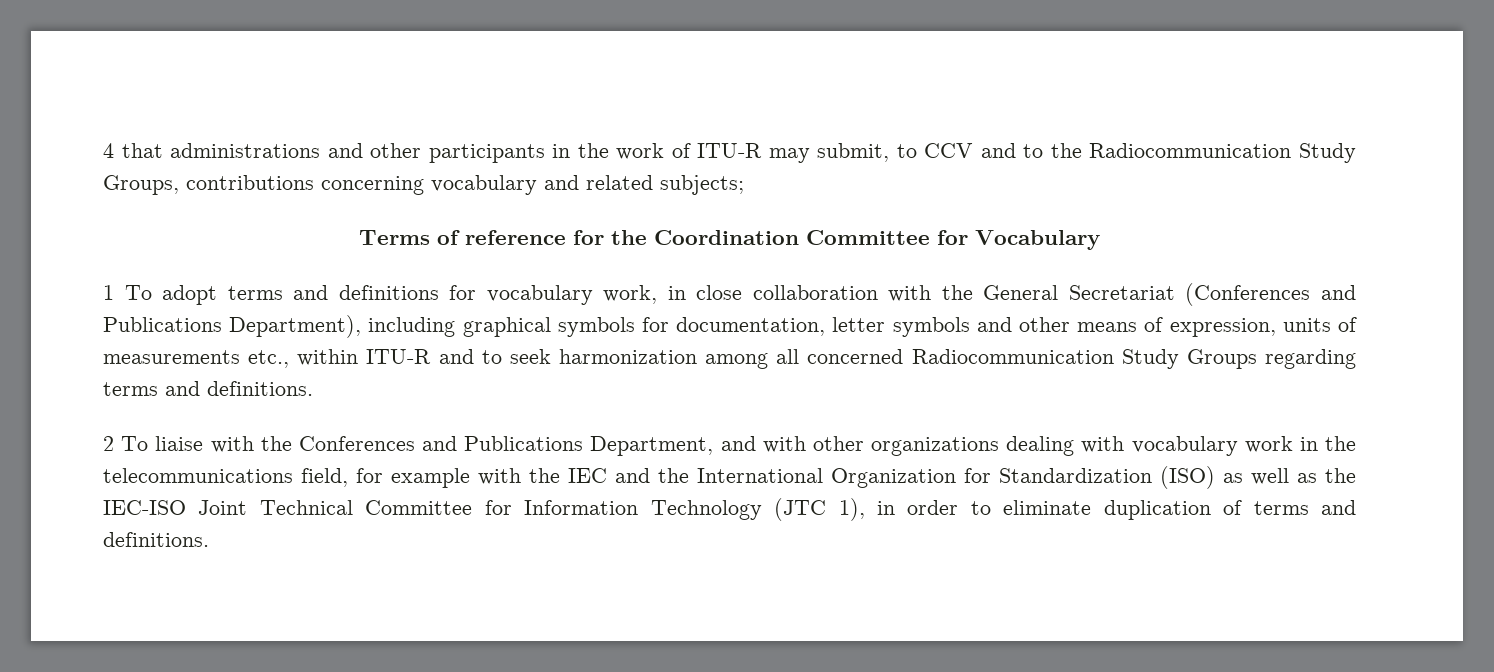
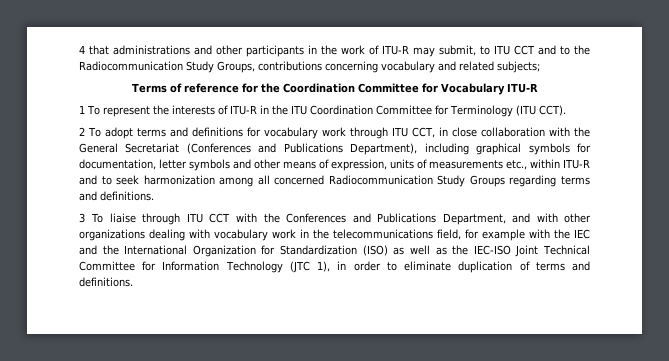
[924,143,974,158] CCV -> [494,45,535,55] ITU CCT
(1100, 240) none -> [506,83,538,93] ITU-R
(152, 292) none -> [102,105,566,117] [79,127,102,137] represent the interests of ITU-R in the ITU Coordination Committee for Terminology (ITU CCT). // 2 To
[603,285,658,304] work, -> [321,127,435,139] work through ITU CCT,
[103,436,114,451] 2 -> [79,213,85,223] 3
(204, 443) none -> [142,213,231,225] through ITU CCT

